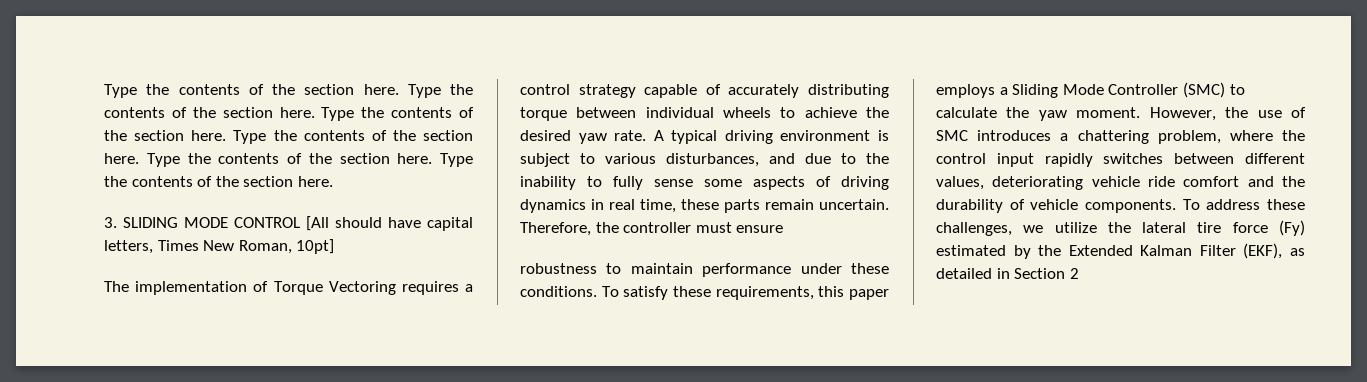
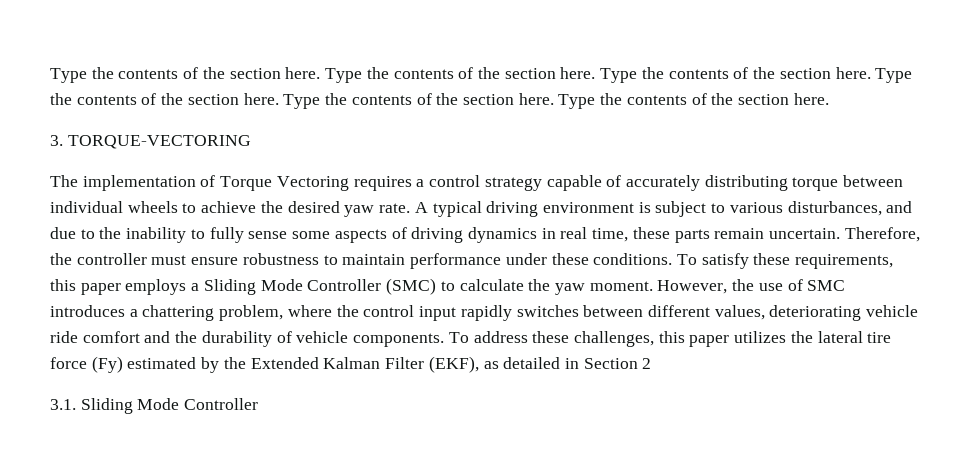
[123,216,473,231] [104,239,335,254] SLIDING MODE CONTROL [All should have capital letters, Times New Roman, 10pt] -> [67,135,251,149] TORQUE-VECTORING
(784, 229) // -> (239, 261) none
[1023,222,1097,233] we utilize -> [658,331,787,347] this paper utilizes
(1079, 273) none -> [50,398,259,414] // 3.1. Sliding Mode Controller

